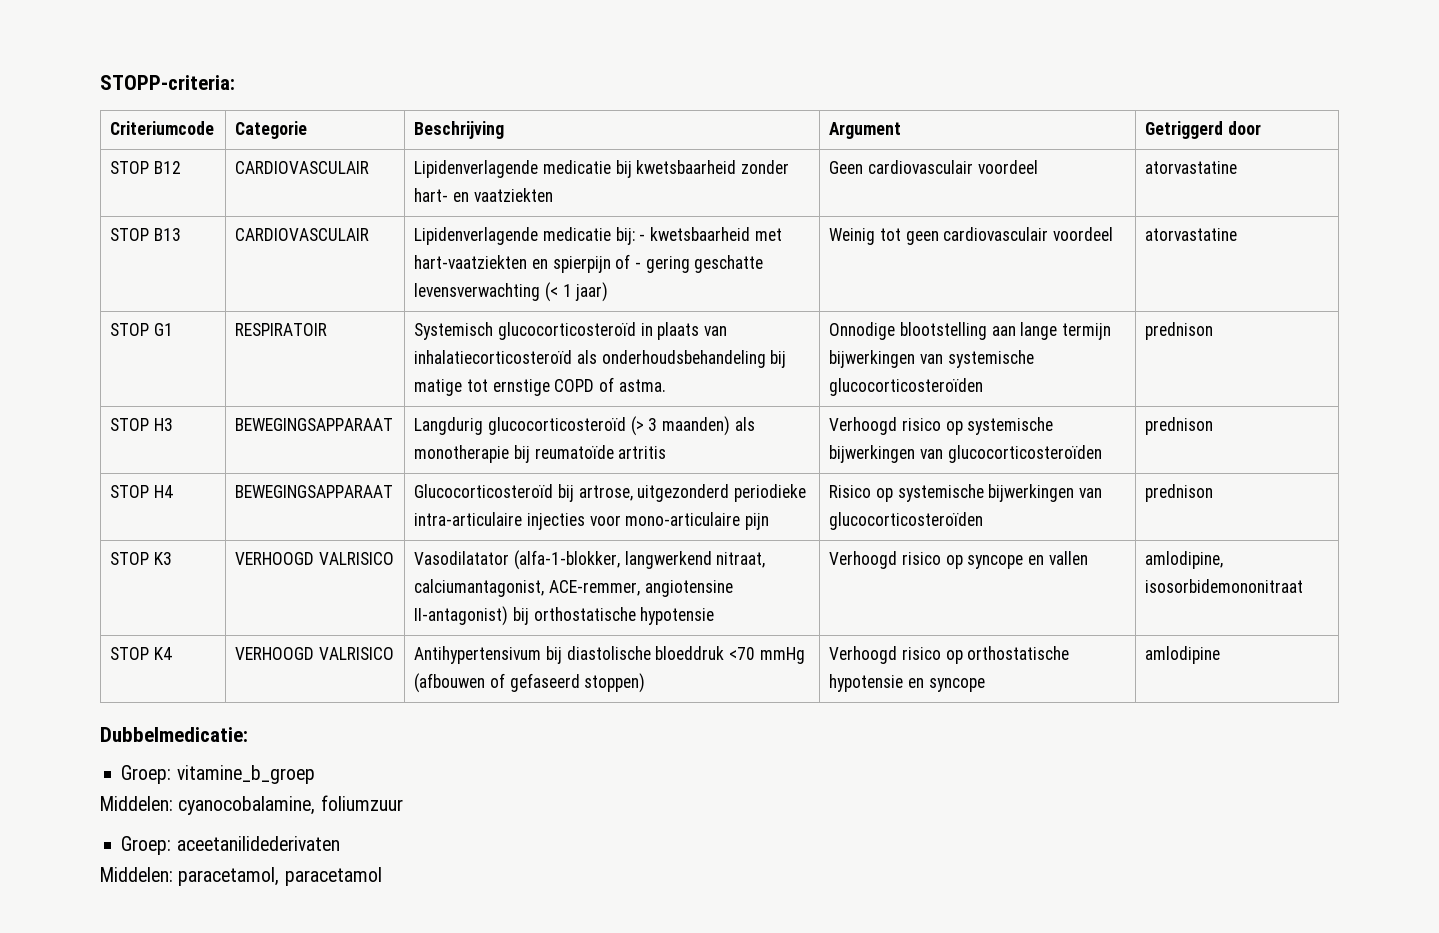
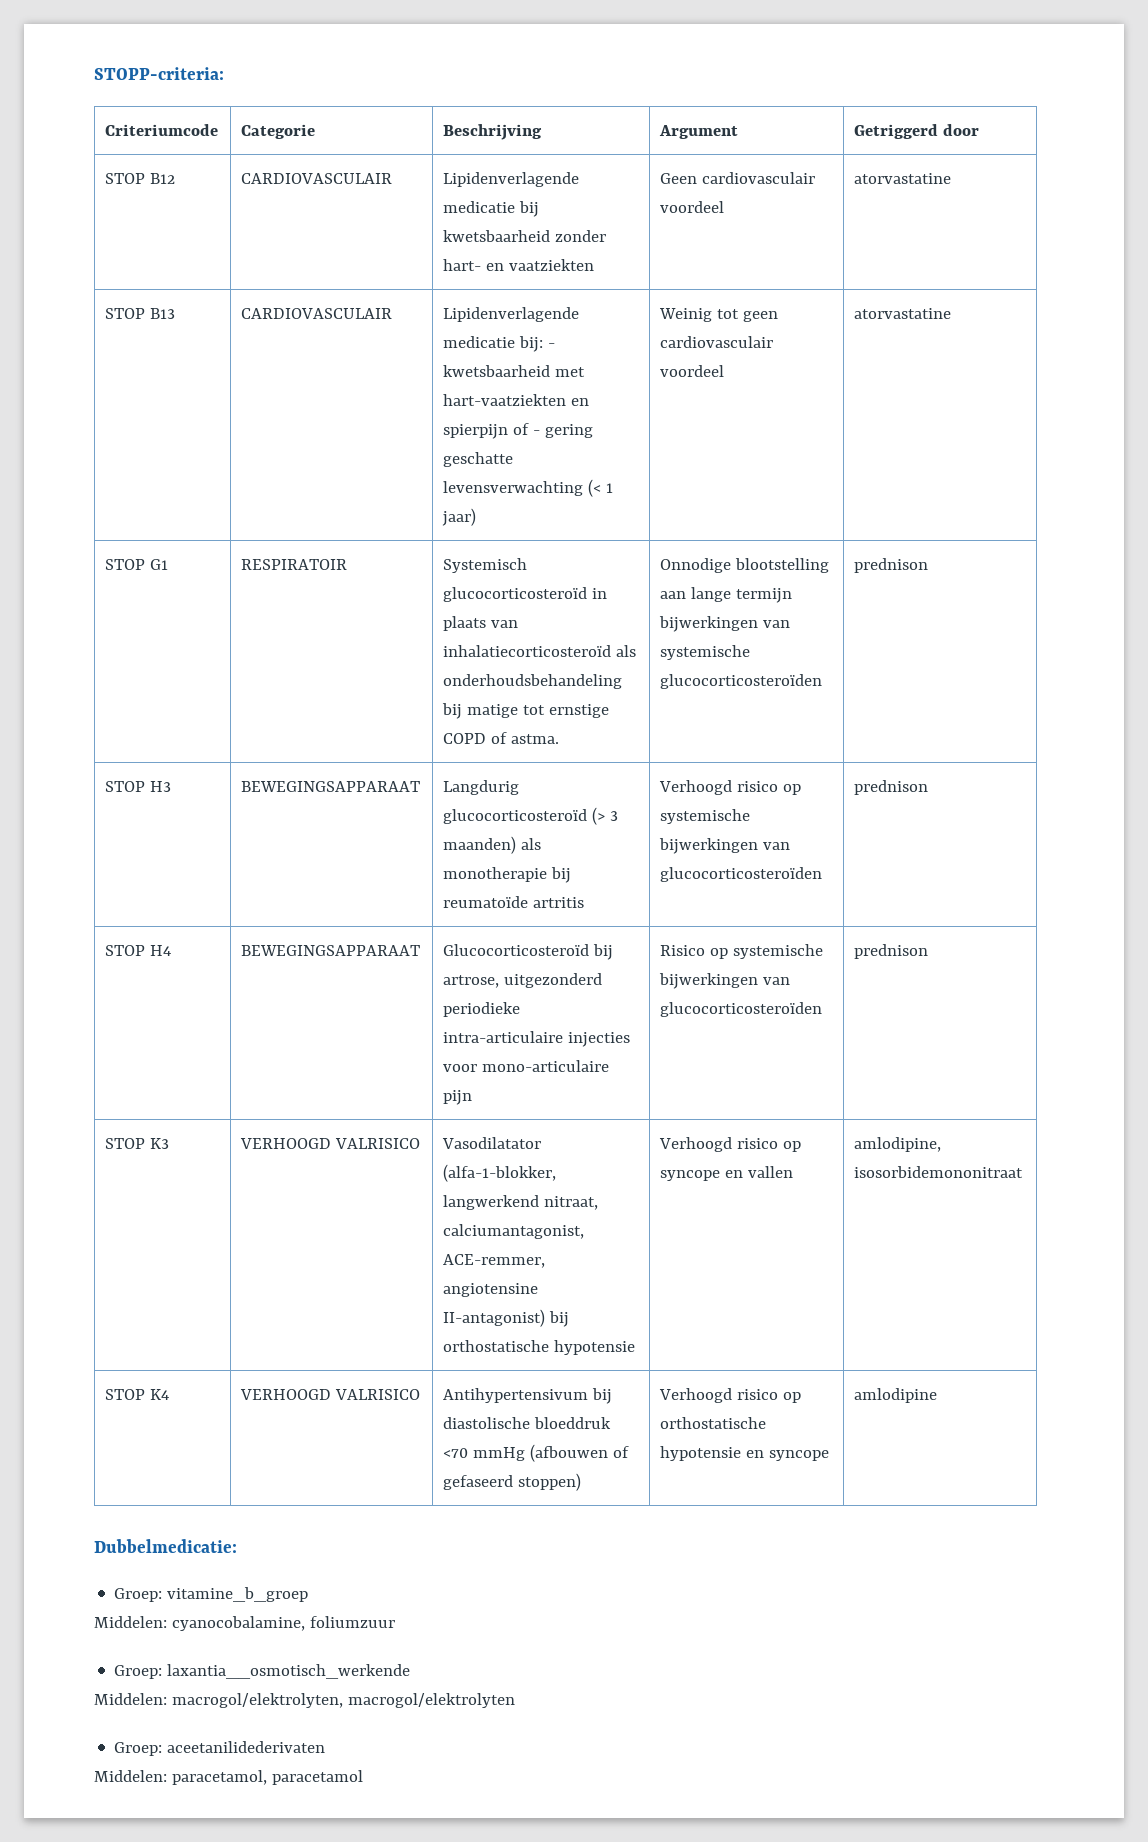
(403, 803) none -> [114,1664,411,1679] [94,1693,515,1708] // Groep: laxantia__osmotisch_werkende // Middelen: macrogol/elektrolyten, macrogol/elektrolyten

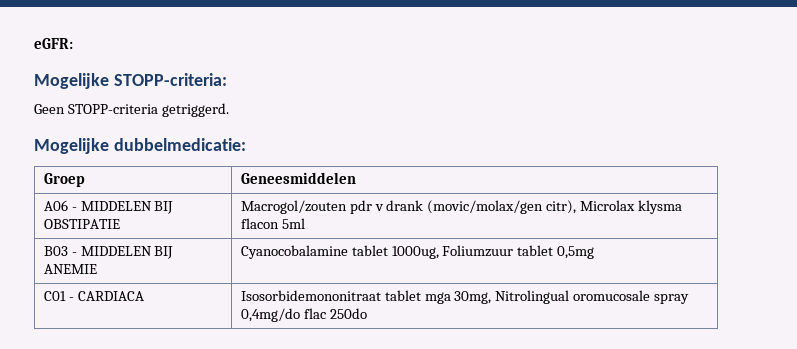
(94, 73) none -> [34,38,73,49] [34,73,109,89] eGFR: // Mogelijke
[105,124,219,136] [241,124,316,139] [443,124,543,140] [659,125,739,139] [854,124,980,139] [105,173,176,184] [241,173,393,184] [443,172,580,187] [443,201,540,217] [443,230,607,242] [443,259,595,271] [660,172,816,184] [660,201,725,213] [854,173,952,184] [105,308,176,319] [241,308,393,319] [443,307,580,322] [443,336,556,352] [443,365,586,377] [443,394,590,406] [443,423,594,439] [443,452,514,467] [443,479,614,497] [442,508,477,526] [659,308,779,322] [660,336,774,348] [660,365,725,377] [854,308,952,319] [105,559,169,570] [241,559,348,570] [443,558,528,573] [443,587,608,602] [443,616,519,631] [443,645,637,657] [443,674,623,689] [442,703,610,719] [443,732,560,744] [660,558,830,573] [660,587,793,603] [659,616,791,632] [660,645,751,660] [660,674,823,689] [854,558,929,573] [105,781,172,792] [241,781,421,792] [443,780,520,795] [443,807,619,825] [443,836,542,854] [443,867,572,883] [443,896,585,908] [659,780,802,795] [660,809,751,824] [659,838,791,854] [660,867,823,882] [854,780,929,795] [105,945,172,956] [241,945,421,956] [443,944,614,960] [443,973,603,988] [443,1002,521,1017] [443,1031,631,1047] [443,1060,610,1072] [443,1090,473,1105] [660,944,824,959] [659,973,791,989] [660,1002,823,1017] [854,944,929,959] [105,1138,170,1149] [240,1138,421,1149] [442,1137,542,1149] [443,1164,557,1182] [443,1195,599,1210] [443,1224,585,1239] [443,1254,546,1268] [443,1283,539,1297] [443,1309,570,1327] [443,1340,636,1355] [659,1137,802,1152] [660,1166,794,1181] [854,1137,942,1152] [854,1166,1024,1178] [105,1389,170,1400] [240,1389,421,1400] [443,1388,613,1404] [443,1417,612,1429] [443,1444,630,1462] [443,1473,582,1491] [659,1388,802,1403] [660,1417,767,1429] [660,1446,830,1461] [854,1388,938,1403] [94,1539,237,1553] [114,1587,309,1602] [94,1616,395,1631] [114,1664,411,1679] [94,1693,515,1708] [114,1741,326,1756] [94,1770,363,1785] // Criteriumcode | Categorie | Beschrijving | Argument | Getriggerd door // STOP B12 | CARDIOVASCULAIR | Lipidenverlagende medicatie bij kwetsbaarheid zonder hart- en vaatziekten | Geen cardiovasculair voordeel | atorvastatine // STOP B13 | CARDIOVASCULAIR | Lipidenverlagende medicatie bij: - kwetsbaarheid met hart-vaatziekten en spierpijn of - gering geschatte levensverwachting (< 1 jaar) | Weinig tot geen cardiovasculair voordeel | atorvastatine // STOP G1 | RESPIRATOIR | Systemisch glucocorticosteroïd in plaats van inhalatiecorticosteroïd als onderhoudsbehandeling bij matige tot ernstige COPD of astma. | Onnodige blootstelling aan lange termijn bijwerkingen van systemische glucocorticosteroïden | prednison // STOP H3 | BEWEGINGSAPPARAAT | Langdurig glucocorticosteroïd (> 3 maanden) als monotherapie bij reumatoïde artritis | Verhoogd risico op systemische bijwerkingen van glucocorticosteroïden | prednison // STOP H4 | BEWEGINGSAPPARAAT | Glucocorticosteroïd bij artrose, uitgezonderd periodieke intra-articulaire injecties voor mono-articulaire pijn | Risico op systemische bijwerkingen van glucocorticosteroïden | prednison // STOP K3 | VERHOOGD VALRISICO | Vasodilatator (alfa-1-blokker, langwerkend nitraat, calciumantagonist, ACE-remmer, angiotensine II-antagonist) bij orthostatische hypotensie | Verhoogd risico op syncope en vallen | amlodipine, isosorbidemononitraat // STOP K4 | VERHOOGD VALRISICO | Antihypertensivum bij diastolische bloeddruk <70 mmHg (afbouwen of gefaseerd stoppen) | Verhoogd risico op orthostatische hypotensie en syncope | amlodipine // Dubbelmedicatie: // Groep: vitamine_b_groep // Middelen: cyanocobalamine, foliumzuur // Groep: laxantia__osmotisch_werkende // Middelen: macrogol/elektrolyten, macrogol/elektrolyten // Groep: aceetanilidederivaten // Middelen: paracetamol, paracetamol -> [34,103,229,117] [34,138,246,154] [43,173,85,187] [240,172,356,184] [43,200,174,214] [43,219,120,229] [240,200,683,214] [240,218,305,229] [43,246,174,259] [43,264,97,274] [240,245,595,259] [43,291,144,301] [240,290,690,304] [240,308,367,322] // Geen STOPP-criteria getriggerd. // Mogelijke dubbelmedicatie: // Groep | Geneesmiddelen // A06 - MIDDELEN BIJ OBSTIPATIE | Macrogol/zouten pdr v drank (movic/molax/gen citr), Microlax klysma flacon 5ml // B03 - MIDDELEN BIJ ANEMIE | Cyanocobalamine tablet 1000ug, Foliumzuur tablet 0,5mg // C01 - CARDIACA | Isosorbidemononitraat tablet mga 30mg, Nitrolingual oromucosale spray 0,4mg/do flac 250do

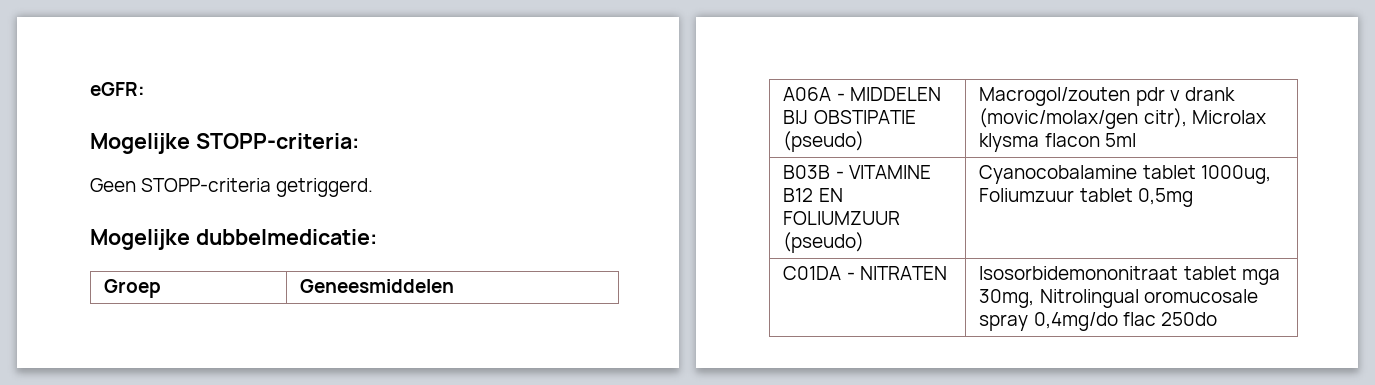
[43,200,68,211] A06 -> [783,87,832,101] A06A
(120, 224) none -> [783,131,865,152] (pseudo)
[43,246,174,259] [43,264,97,274] B03 - MIDDELEN BIJ ANEMIE -> [783,165,931,179] [783,188,843,202] [783,211,901,225] [783,232,865,253] B03B - VITAMINE B12 EN FOLIUMZUUR (pseudo)
[43,291,144,301] C01 - CARDIACA -> [783,266,947,280] C01DA - NITRATEN

